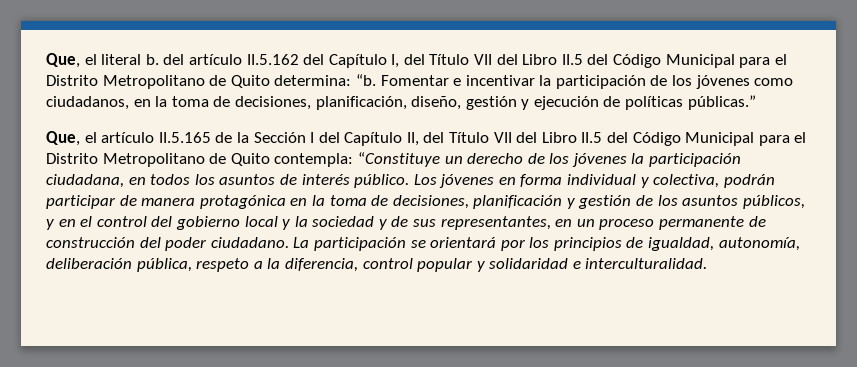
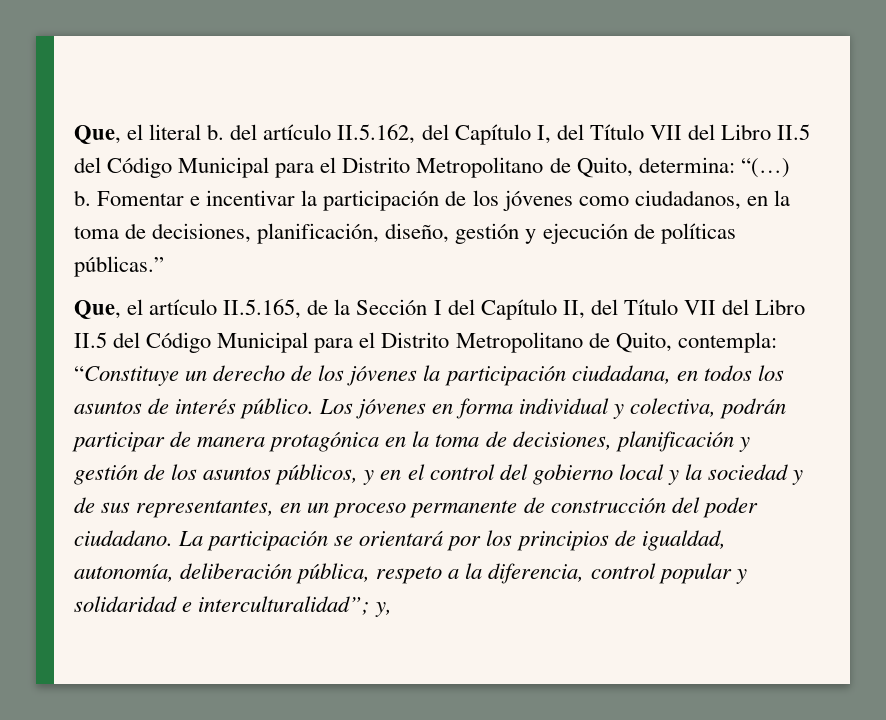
[246,54,299,65] II.5.162 -> [337,124,416,144] II.5.162,
[230,74,376,88] Quito determina: “b. -> [576,157,790,178] [74,190,91,206] Quito, determina: “(…) b.
[158,132,211,143] II.5.165 -> [223,299,302,319] II.5.165,
[230,153,270,166] Quito -> [615,332,672,353] Quito,
[585,258,708,269] interculturalidad. -> [198,596,393,617] interculturalidad”; y,

